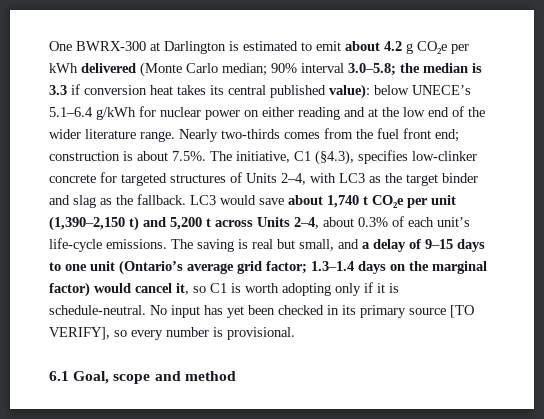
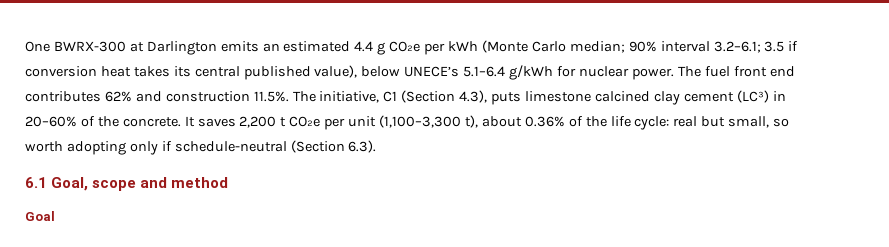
[229,41,402,51] is estimated to emit about 4.2 -> [220,41,374,52] emits an estimated 4.4
[81,63,136,73] delivered -> (479, 46) none
[348,63,482,76] [49,85,67,95] 3.0–5.8; the median is 3.3 -> [713,41,785,53] 3.2–6.1; 3.5
[329,84,370,99] value): -> [314,65,358,78] value),
[205,106,485,120] [49,128,459,142] [49,150,477,165] [49,172,478,186] [49,194,456,208] [49,216,470,231] [49,238,485,252] [49,260,487,275] [49,282,399,297] [49,305,474,318] [49,327,295,340] power on either reading and at the low end of the wider literature range. Nearly two-thirds comes from the fuel front end; construction is about 7.5%. The initiative, C1 (§4.3), specifies low-clinker concrete for targeted structures of Units 2–4, with LC3 as the target binder and slag as the fallback. LC3 would save about 1,740 t CO₂e per unit (1,390–2,150 t) and 5,200 t across Units 2–4, about 0.3% of each unit’s life-cycle emissions. The saving is real but small, and a delay of 9–15 days to one unit (Ontario’s average grid factor; 1.3–1.4 days on the marginal factor) would cancel it, so C1 is worth adopting only if it is schedule-neutral. No input has yet been checked in its primary source [TO VERIFY], so every number is provisional. -> [631,66,795,80] [25,90,786,105] [25,115,790,130] [25,140,377,155] power. The fuel front end contributes 62% and construction 11.5%. The initiative, C1 (Section 4.3), puts limestone calcined clay cement (LC³) in 20–60% of the concrete. It saves 2,200 t CO₂e per unit (1,100–3,300 t), about 0.36% of the life cycle: real but small, so worth adopting only if schedule-neutral (Section 6.3).
(236, 376) none -> [25,211,55,221] // Goal

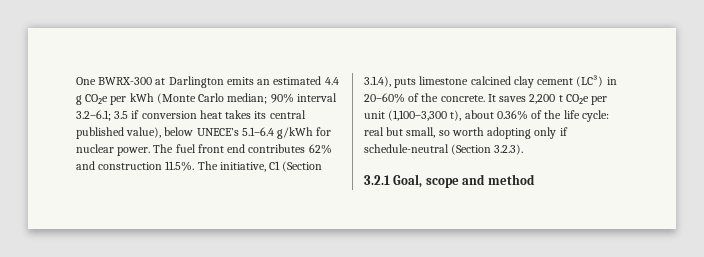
[459,90,488,103] 4.3), -> [364,76,391,87] 3.1.4),
[348,140,377,153] [25,177,47,188] 6.3). // 6.1 -> [494,144,524,155] [364,175,390,185] 3.2.3). // 3.2.1
[25,211,55,221] // Goal -> (535, 179) none

